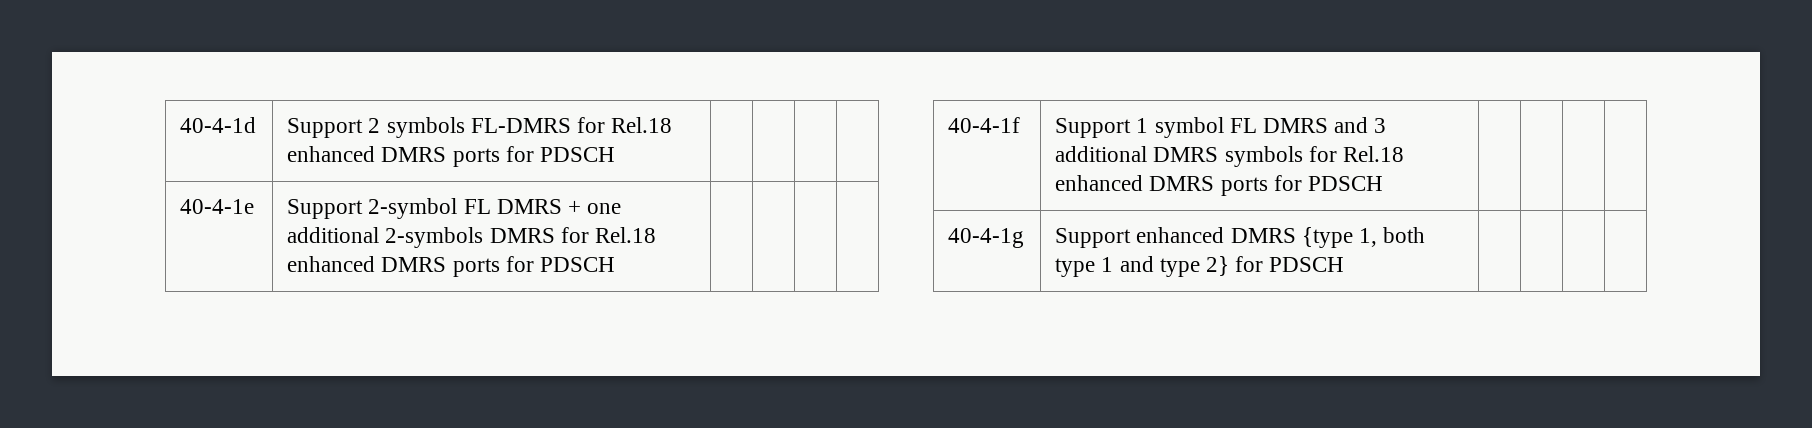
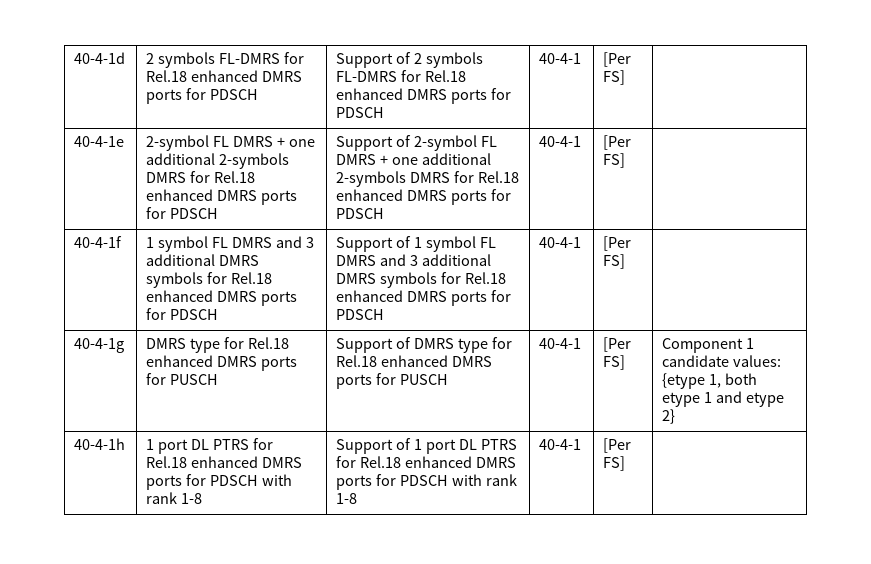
[287,118,364,138] Support -> (126, 58) none
(616, 154) | | -> [336,52,484,68] [336,70,467,82] [336,88,512,104] [336,107,385,118] [539,53,582,64] [603,52,632,67] [603,70,626,85] Support of 2 symbols FL-DMRS for Rel.18 enhanced DMRS ports for PDSCH | 40-4-1 | [Per FS]
[287,199,364,219] Support -> (125, 141) none
(616, 264) | | -> [336,135,498,151] [336,153,492,165] [336,171,520,187] [336,189,512,205] [336,208,385,219] [539,136,582,147] [603,135,632,150] [603,153,626,168] Support of 2-symbol FL DMRS + one additional 2-symbols DMRS for Rel.18 enhanced DMRS ports for PDSCH | 40-4-1 | [Per FS]
[1055,118,1132,138] Support -> (123, 242) none
[948,228,1025,248] [1055,227,1353,248] | | | // 40-4-1g | Support enhanced DMRS {type -> [336,236,497,252] [336,254,492,266] [336,272,507,288] [336,290,512,306] [336,309,385,320] [539,237,582,248] [603,236,632,251] [603,254,626,269] [74,338,125,353] [146,337,290,353] [146,355,298,371] [146,373,219,385] [336,337,513,353] [336,355,493,367] [336,373,449,389] [539,338,582,349] [603,337,632,352] [603,355,626,370] [662,338,755,353] [662,355,782,367] [662,373,706,389] Support of 1 symbol FL DMRS and 3 additional DMRS symbols for Rel.18 enhanced DMRS ports for PDSCH | 40-4-1 | [Per FS] | // 40-4-1g | DMRS type for Rel.18 enhanced DMRS ports for PUSCH | Support of DMRS type for Rel.18 enhanced DMRS ports for PUSCH | 40-4-1 | [Per FS] | Component 1 candidate values: {etype
[1055,258,1096,277] type -> [662,392,701,407] etype
[1159,258,1200,277] type -> [746,392,785,407] etype
[1235,256,1345,272] for PDSCH | | | -> [74,438,126,450] [146,438,274,454] [146,456,303,468] [146,474,293,490] [146,492,203,504] [336,438,518,454] [336,456,517,468] [336,474,518,490] [336,493,358,504] [539,439,582,450] [603,438,632,453] [603,456,626,471] // 40-4-1h | 1 port DL PTRS for Rel.18 enhanced DMRS ports for PDSCH with rank 1-8 | Support of 1 port DL PTRS for Rel.18 enhanced DMRS ports for PDSCH with rank 1-8 | 40-4-1 | [Per FS]

